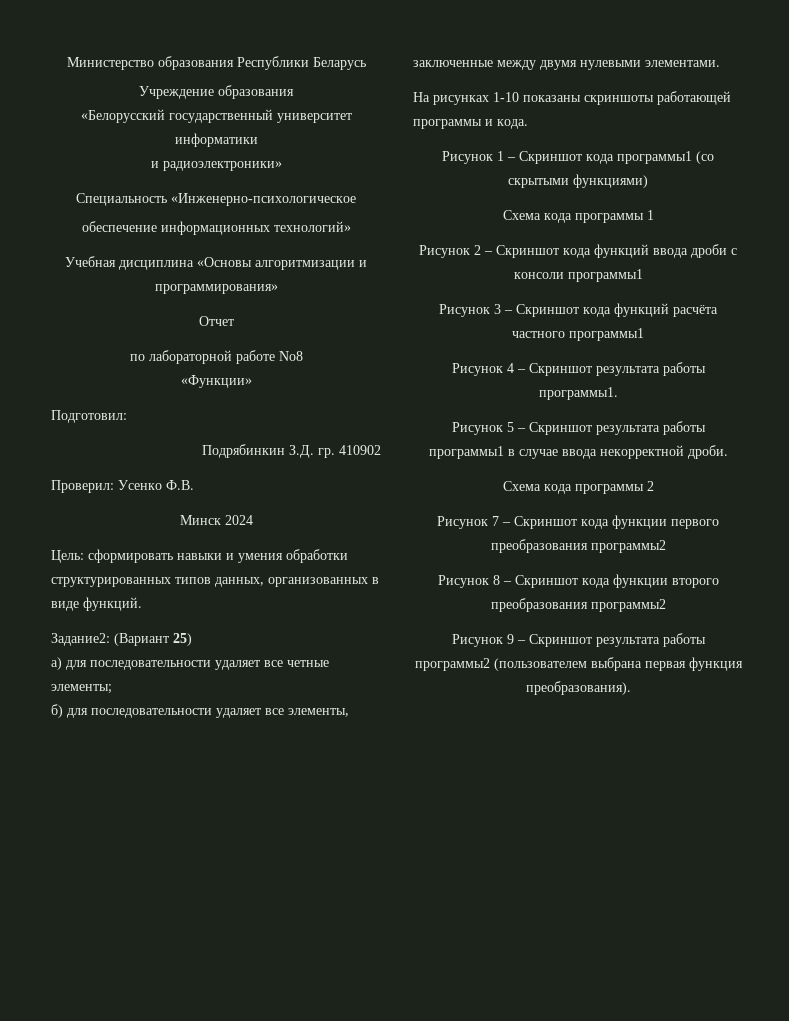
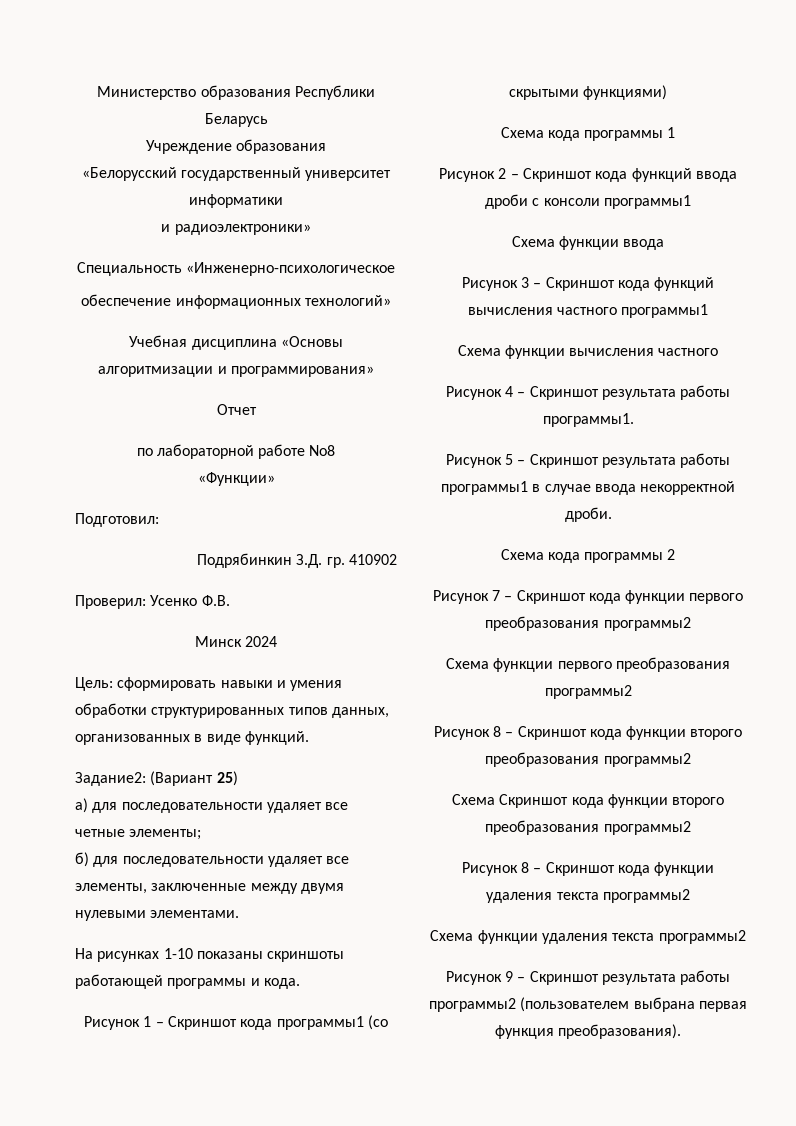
(643, 275) none -> [511,236,665,250] // Схема функции ввода
[673,305,718,317] расчёта -> [467,307,553,315] вычисления
(644, 334) none -> [457,345,719,359] // Схема функции вычисления частного
(666, 546) none -> [446,657,730,672] [544,685,632,699] // Схема функции первого преобразования программы2
(666, 605) none -> [451,794,725,808] [485,820,691,835] [461,862,715,876] [486,889,690,903] [430,930,746,944] // Схема Скриншот кода функции второго преобразования программы2 // Рисунок 8 – Скриншот кода функции удаления текста программы2 // Схема функции удаления текста программы2

